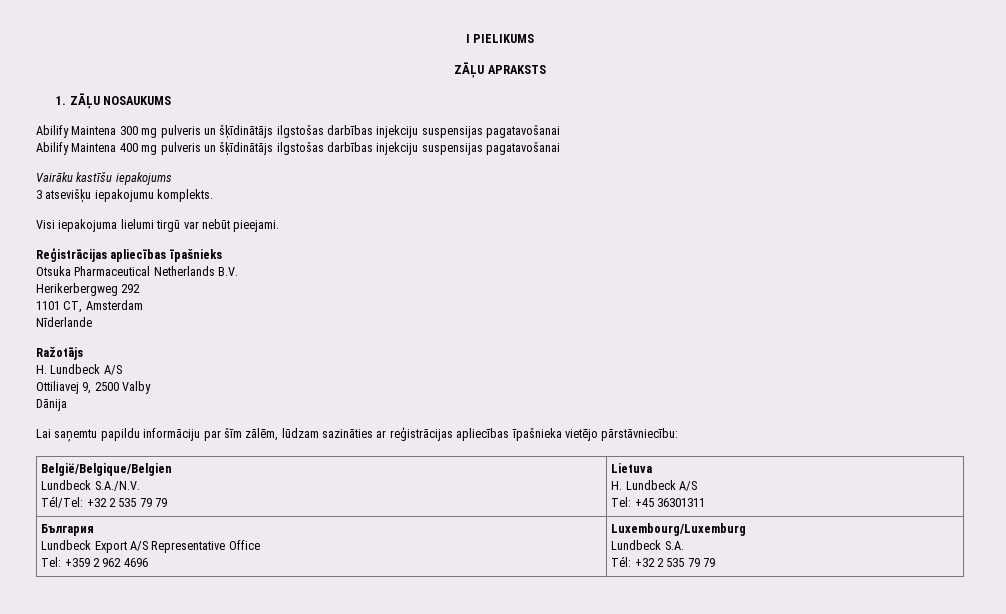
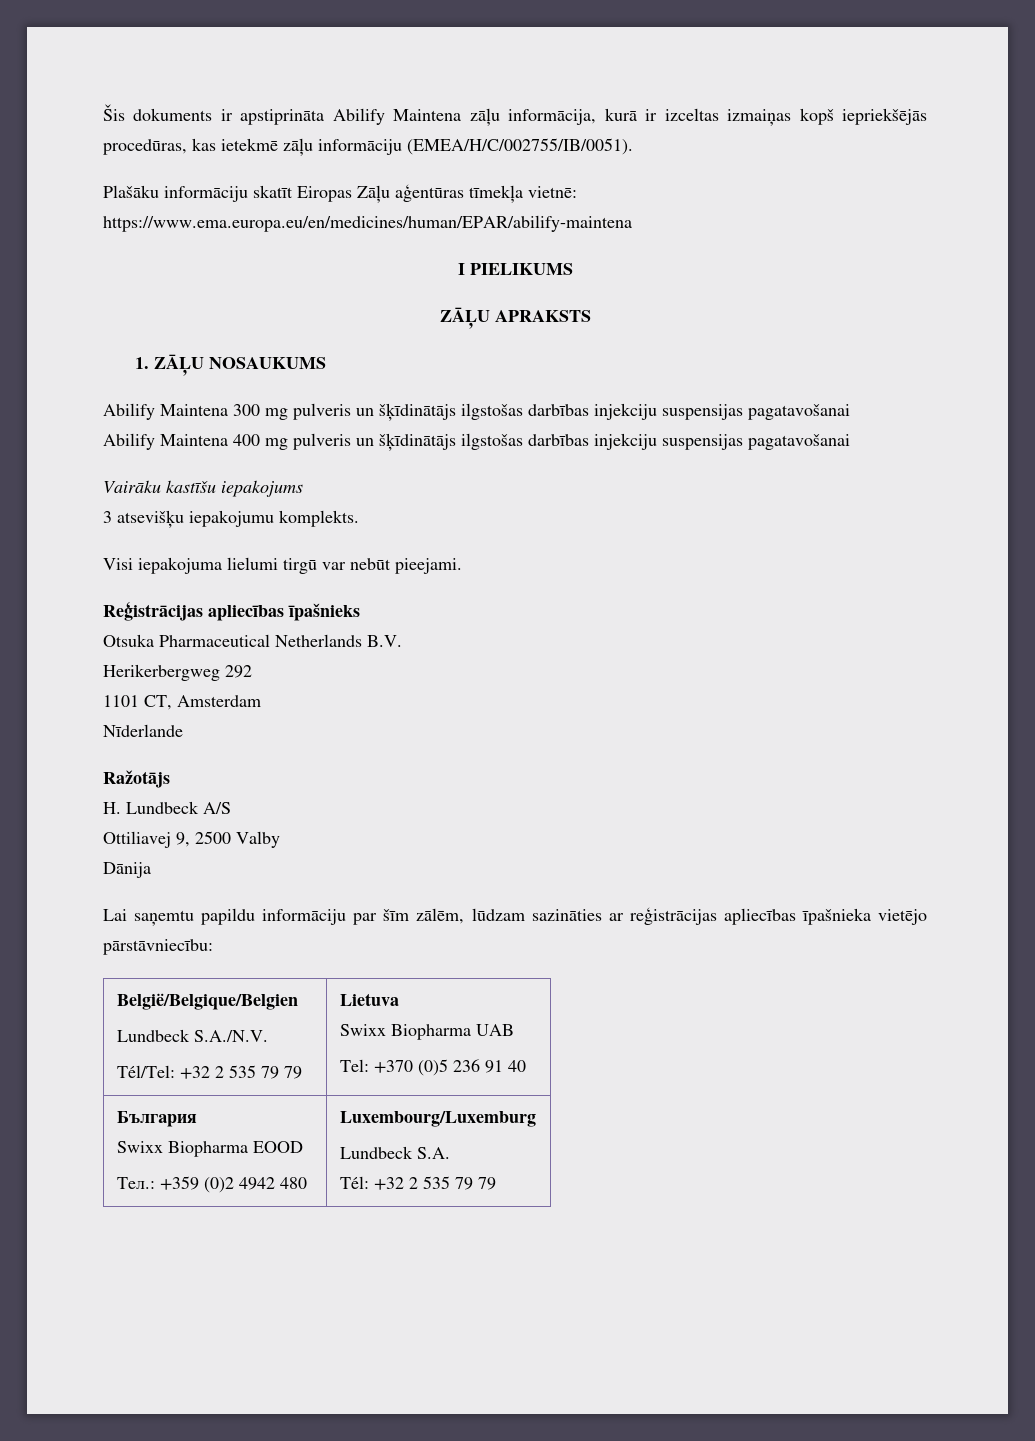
(465, 38) none -> [103,104,927,127] [103,138,633,157] [103,184,577,204] [103,215,632,232] Šis dokuments ir apstiprināta Abilify Maintena zāļu informācija, kurā ir izceltas izmaiņas kopš iepriekšējās procedūras, kas ietekmē zāļu informāciju (EMEA/H/C/002755/IB/0051). // Plašāku informāciju skatīt Eiropas Zāļu aģentūras tīmekļa vietnē: https://www.ema.europa.eu/en/medicines/human/EPAR/abilify-maintena //
[611,480,698,491] [611,497,706,507] [41,524,95,536] [41,540,260,553] [41,557,148,567] H. Lundbeck A/S // Tel: +45 36301311 // България // Lundbeck Export A/S Representative Office // Tel: +359 2 962 4696 -> [339,1024,514,1040] [339,1059,526,1076] [116,1111,197,1127] [116,1141,303,1157] [116,1176,307,1193] Swixx Biopharma UAB // Tel: +370 (0)5 236 91 40 // България // Swixx Biopharma EOOD // Teл.: +359 (0)2 4942 480

